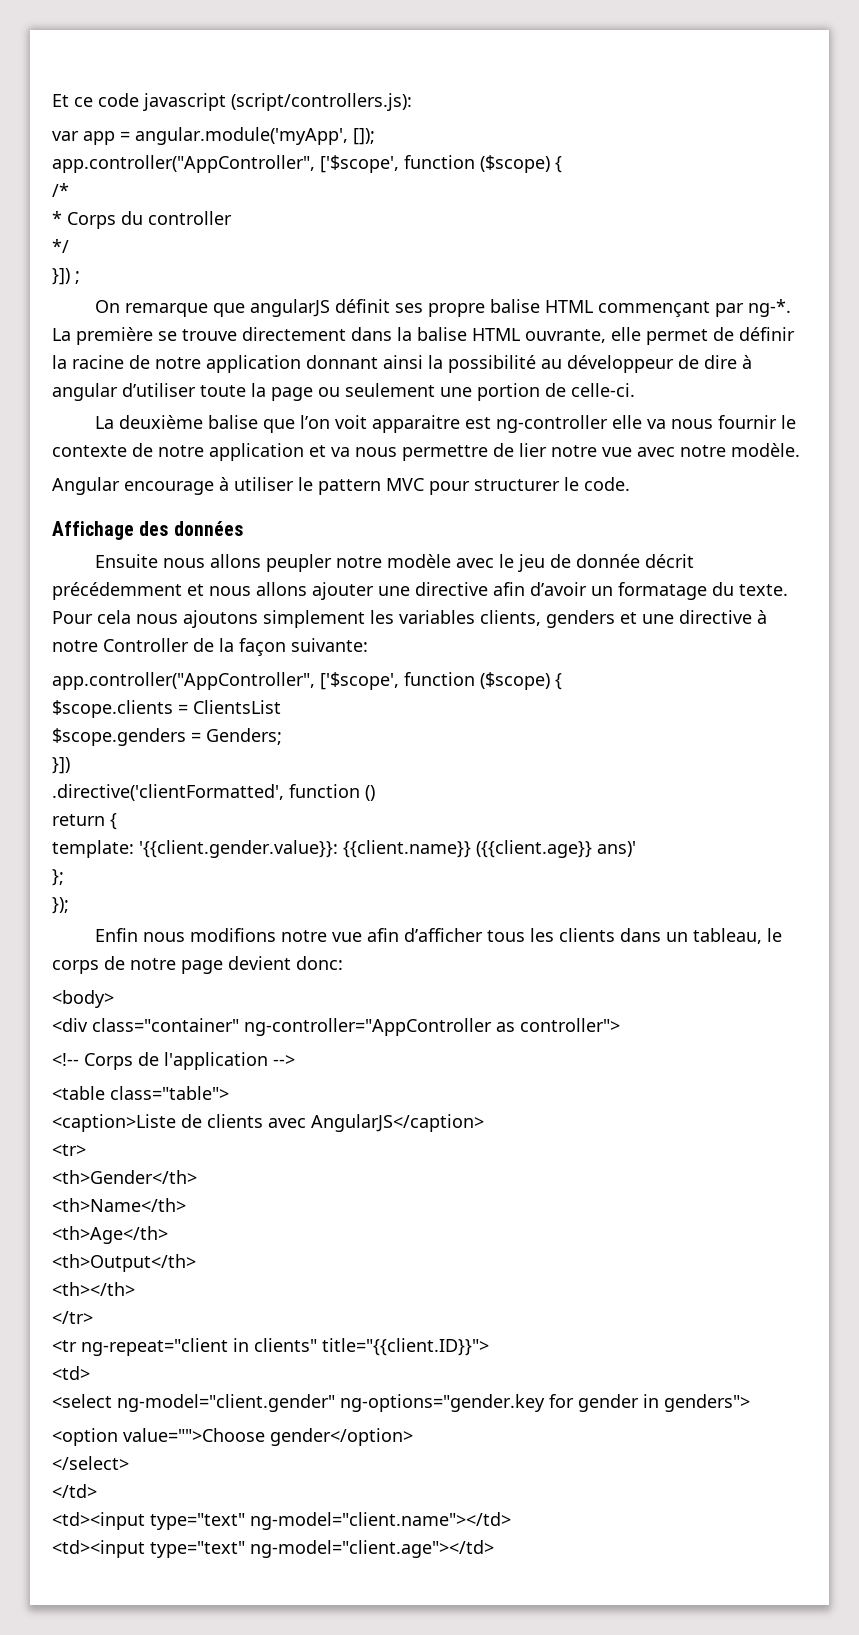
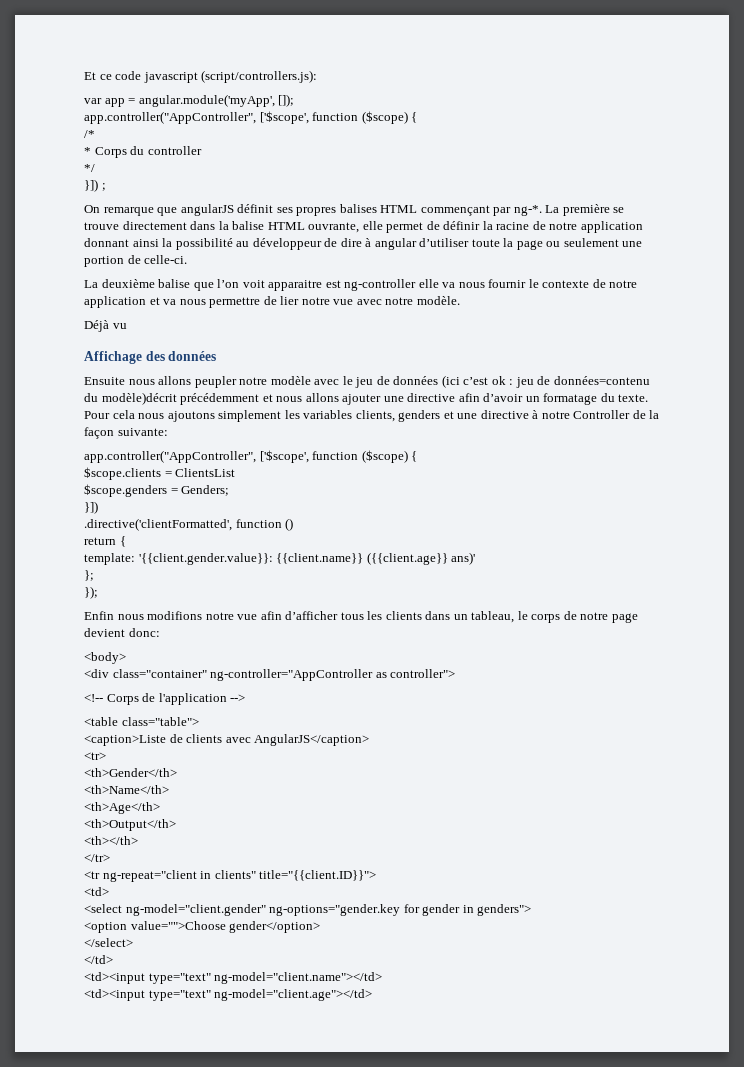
[428,299,541,317] propre balise -> [296,204,377,216] propres balises
[52,477,630,495] Angular encourage à utiliser le pattern MVC pour structurer le code. -> [84,320,127,332] Déjà vu
[576,554,695,568] donnée décrit -> [393,375,650,388] [84,392,177,405] données (ici c’est ok : jeu de données=contenu du modèle)décrit

